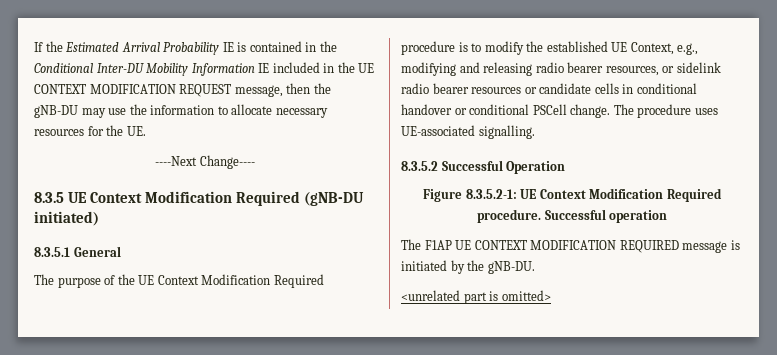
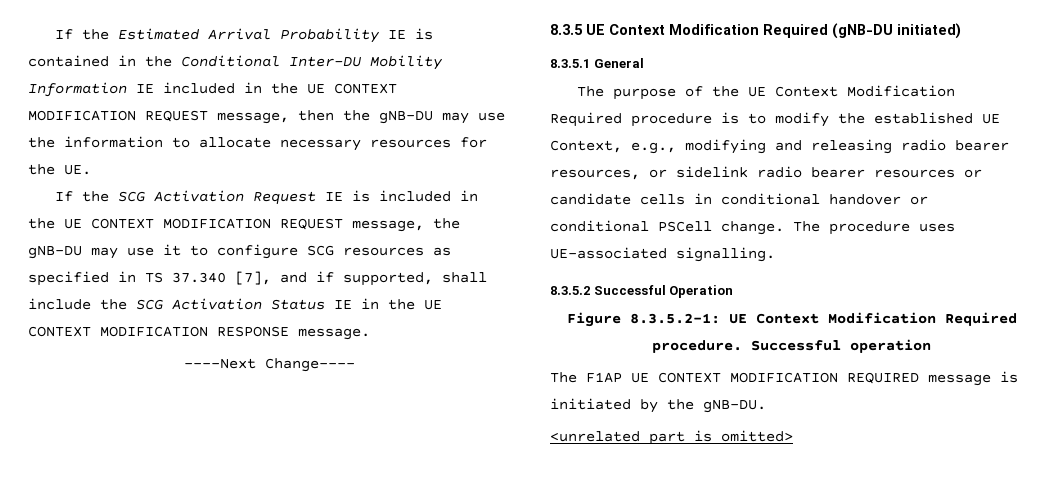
(146, 131) none -> [54,190,478,205] [28,218,460,232] [28,244,451,259] [28,271,487,286] [28,298,442,310] [28,326,370,340] // If the SCG Activation Request IE is included in the UE CONTEXT MODIFICATION REQUEST message, the gNB-DU may use it to configure SCG resources as specified in TS 37.340 [7], and if supported, shall include the SCG Activation Status IE in the UE CONTEXT MODIFICATION RESPONSE message.

